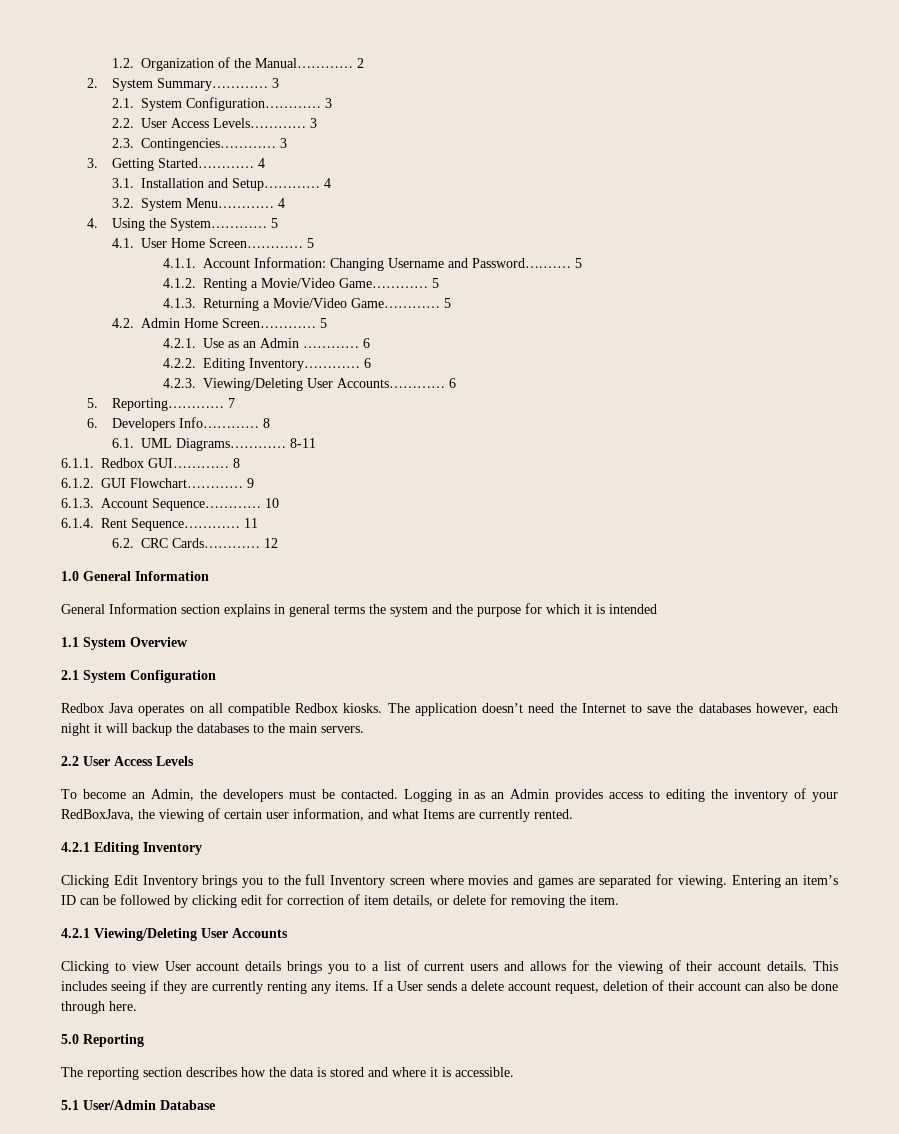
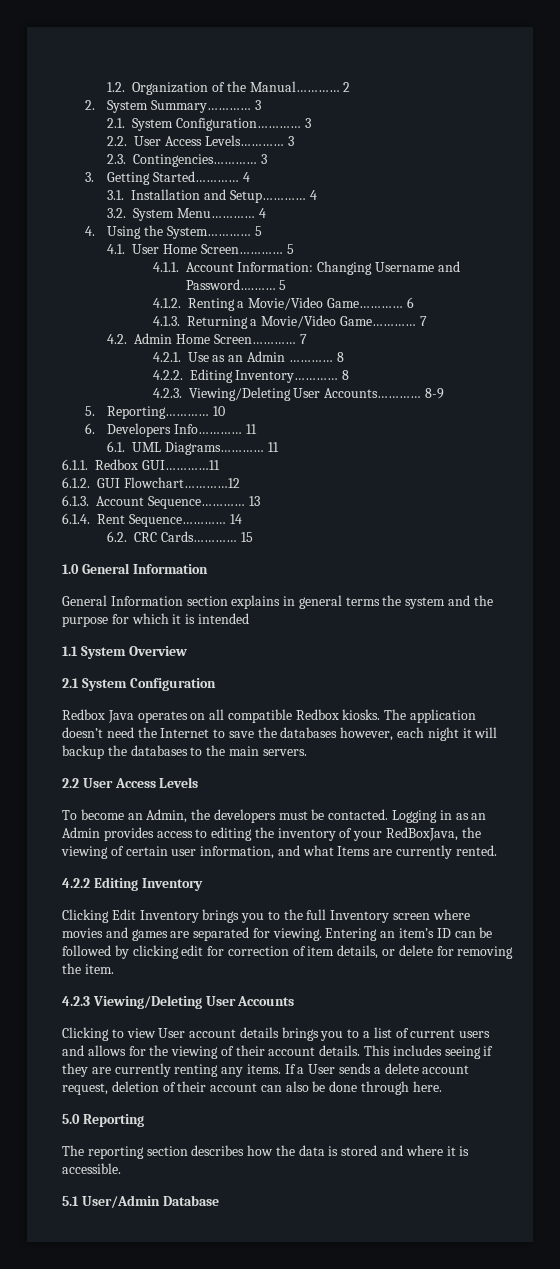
[432,278,440,288] 5 -> [406,297,414,308] 6
[444,298,452,308] 5 -> [419,316,427,326] 7
[320,318,328,328] 5 -> [299,334,307,344] 7
[363,338,371,348] 6 -> [336,352,344,362] 8
[364,358,372,368] 6 -> [342,370,350,380] 8
[449,378,457,388] 6 -> [424,388,444,399] 8-9
[228,398,236,408] 7 -> [213,406,226,416] 10
[263,418,271,428] 8 -> [245,424,257,434] 11
[290,438,317,448] 8-11 -> [267,442,279,452] 11
[148,458,240,468] GUI………… 8 -> [141,460,220,470] GUI…………11
[130,478,254,488] Flowchart………… 9 -> [123,477,240,488] Flowchart…………12
[265,498,279,508] 10 -> [248,496,260,506] 13
[244,518,258,528] 11 -> [229,514,242,524] 14
[264,538,279,548] 12 -> [240,532,253,542] 15
[61,842,90,852] 4.2.1 -> [62,878,90,888] 4.2.2
[61,928,90,938] 4.2.1 -> [62,996,90,1006] 4.2.3

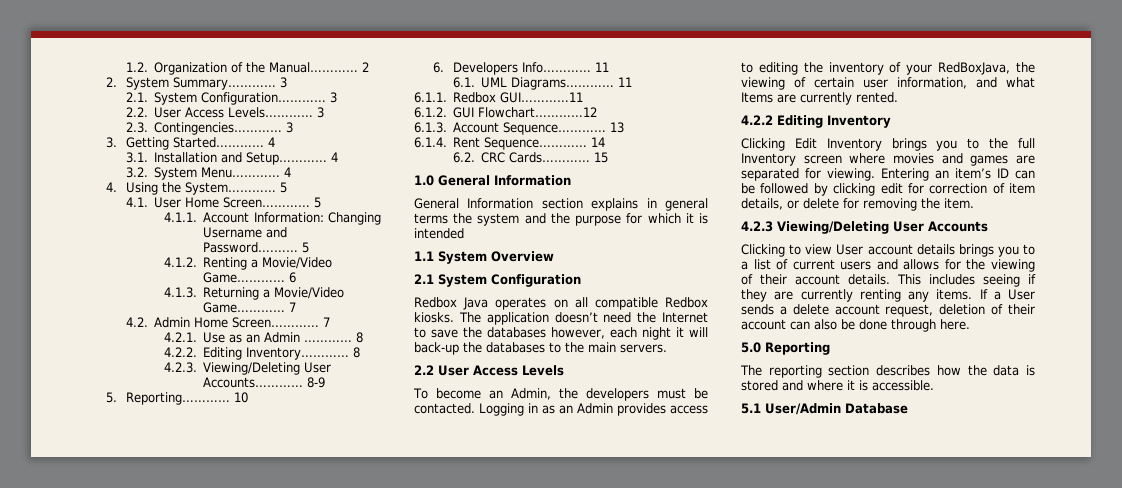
[62,745,104,759] backup -> [414,342,459,355] back-up

